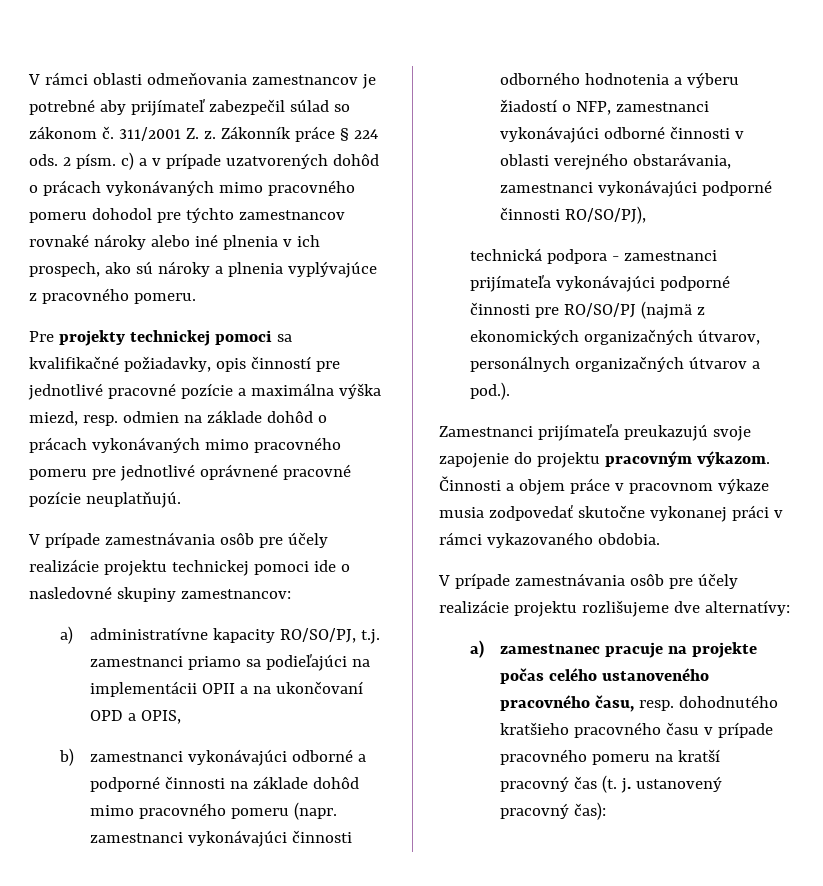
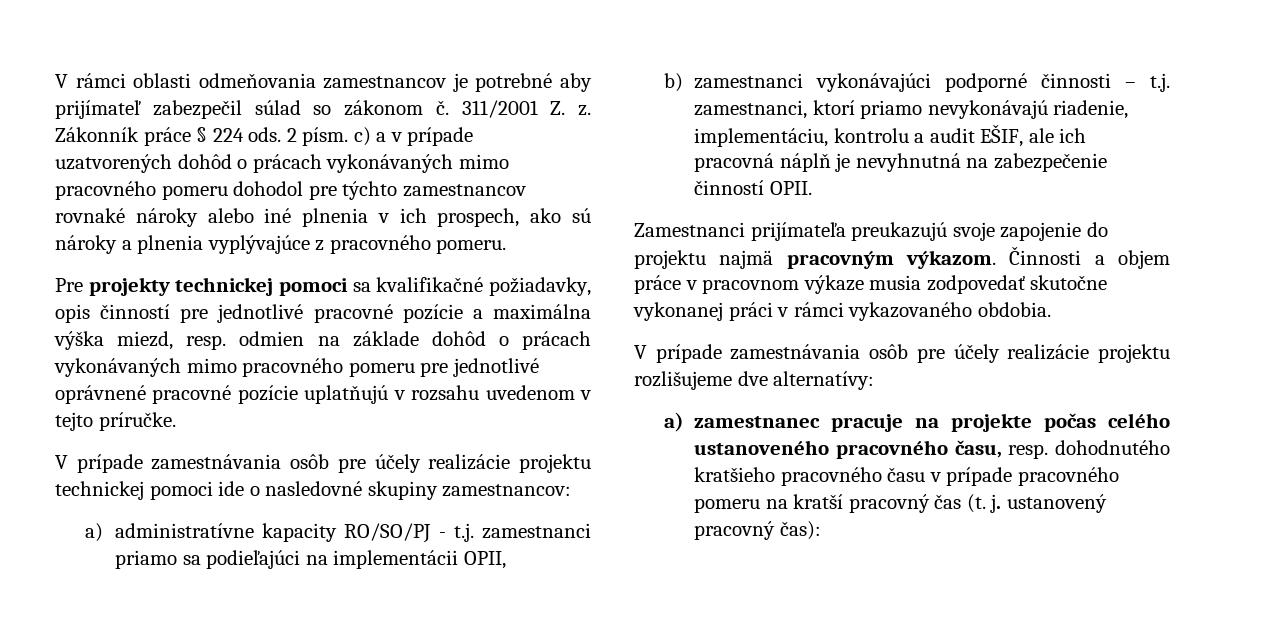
[85,491,181,508] neuplatňujú. -> [304,385,592,404] [55,412,176,431] uplatňujú v rozsahu uvedenom v tejto príručke.
[280,628,357,643] RO/SO/PJ, -> [344,523,446,543] RO/SO/PJ -
[202,681,364,694] [90,710,182,724] [58,748,367,766] [90,776,360,792] [90,802,338,820] [90,830,353,847] [500,72,740,88] [500,99,710,115] [500,126,745,143] [500,153,732,170] [500,180,773,197] [500,206,647,224] [469,248,717,264] [469,274,730,292] [469,301,705,319] [469,329,760,345] [469,356,760,372] [469,382,510,400] OPII a na ukončovaní OPD a OPIS, // b) zamestnanci vykonávajúci odborné a podporné činnosti na základe dohôd mimo pracovného pomeru (napr. zamestnanci vykonávajúci činnosti odborného hodnotenia a výberu žiadostí o NFP, zamestnanci vykonávajúci odborné činnosti v oblasti verejného obstarávania, zamestnanci vykonávajúci podporné činnosti RO/SO/PJ), // technická podpora - zamestnanci prijímateľa vykonávajúci podporné činnosti pre RO/SO/PJ (najmä z ekonomických organizačných útvarov, personálnych organizačných útvarov a pod.). -> [463,551,506,569] [663,73,1170,92] [693,100,1129,119] [693,124,1087,147] [693,153,1107,172] [693,180,812,195] OPII, // b) zamestnanci vykonávajúci podporné činnosti – t.j. zamestnanci, ktorí priamo nevykonávajú riadenie, implementáciu, kontrolu a audit EŠIF, ale ich pracovná náplň je nevyhnutná na zabezpečenie činností OPII.
(600, 460) none -> [719,250,774,269] najmä

